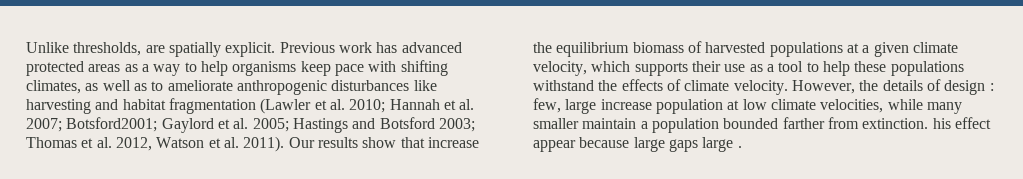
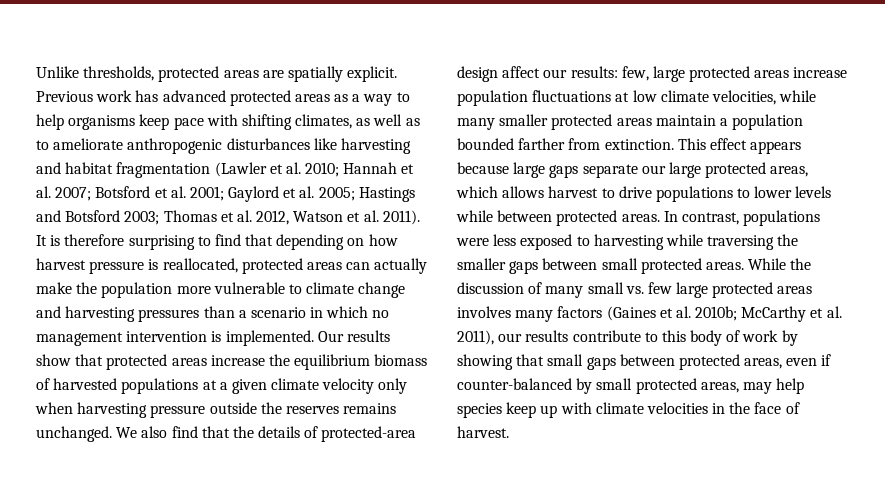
(142, 49) none -> [158,66,259,82] protected areas
[66,117,158,132] Botsford2001; -> [95,186,224,201] Botsford et al. 2001;
(285, 144) none -> [36,234,398,250] [36,258,428,274] [36,282,406,298] [36,306,390,322] [36,330,314,346] It is therefore surprising to find that depending on how harvest pressure is reallocated, protected areas can actually make the population more vulnerable to climate change and harvesting pressures than a scenario in which no management intervention is implemented.
(425, 142) none -> [106,354,207,370] protected areas
[533,61,964,76] [533,79,994,95] [533,98,597,114] velocity, which supports their use as a tool to help these populations withstand the effects of climate velocity. However, the details of design : few, large -> [322,378,408,394] [35,402,397,418] [36,426,417,442] [457,66,790,82] velocity only when harvesting pressure outside the reserves remains unchanged. We also find that the details of protected-area design affect our results: few, large protected areas
(723, 106) none -> [532,90,612,102] fluctuations
(579, 123) none -> [551,114,652,130] protected areas
[932,117,991,129] [533,137,742,152] his effect appear because large gaps large . -> [677,138,802,154] [457,162,809,178] [456,186,832,202] [456,210,821,226] [456,234,799,250] [457,258,812,274] [457,282,813,298] [457,306,842,322] [457,330,798,346] [457,354,832,370] [457,378,805,394] [457,402,800,418] [457,426,509,438] This effect appears because large gaps separate our large protected areas, which allows harvest to drive populations to lower levels while between protected areas. In contrast, populations were less exposed to harvesting while traversing the smaller gaps between small protected areas. While the discussion of many small vs. few large protected areas involves many factors (Gaines et al. 2010b; McCarthy et al. 2011), our results contribute to this body of work by showing that small gaps between protected areas, even if counter-balanced by small protected areas, may help species keep up with climate velocities in the face of harvest.

